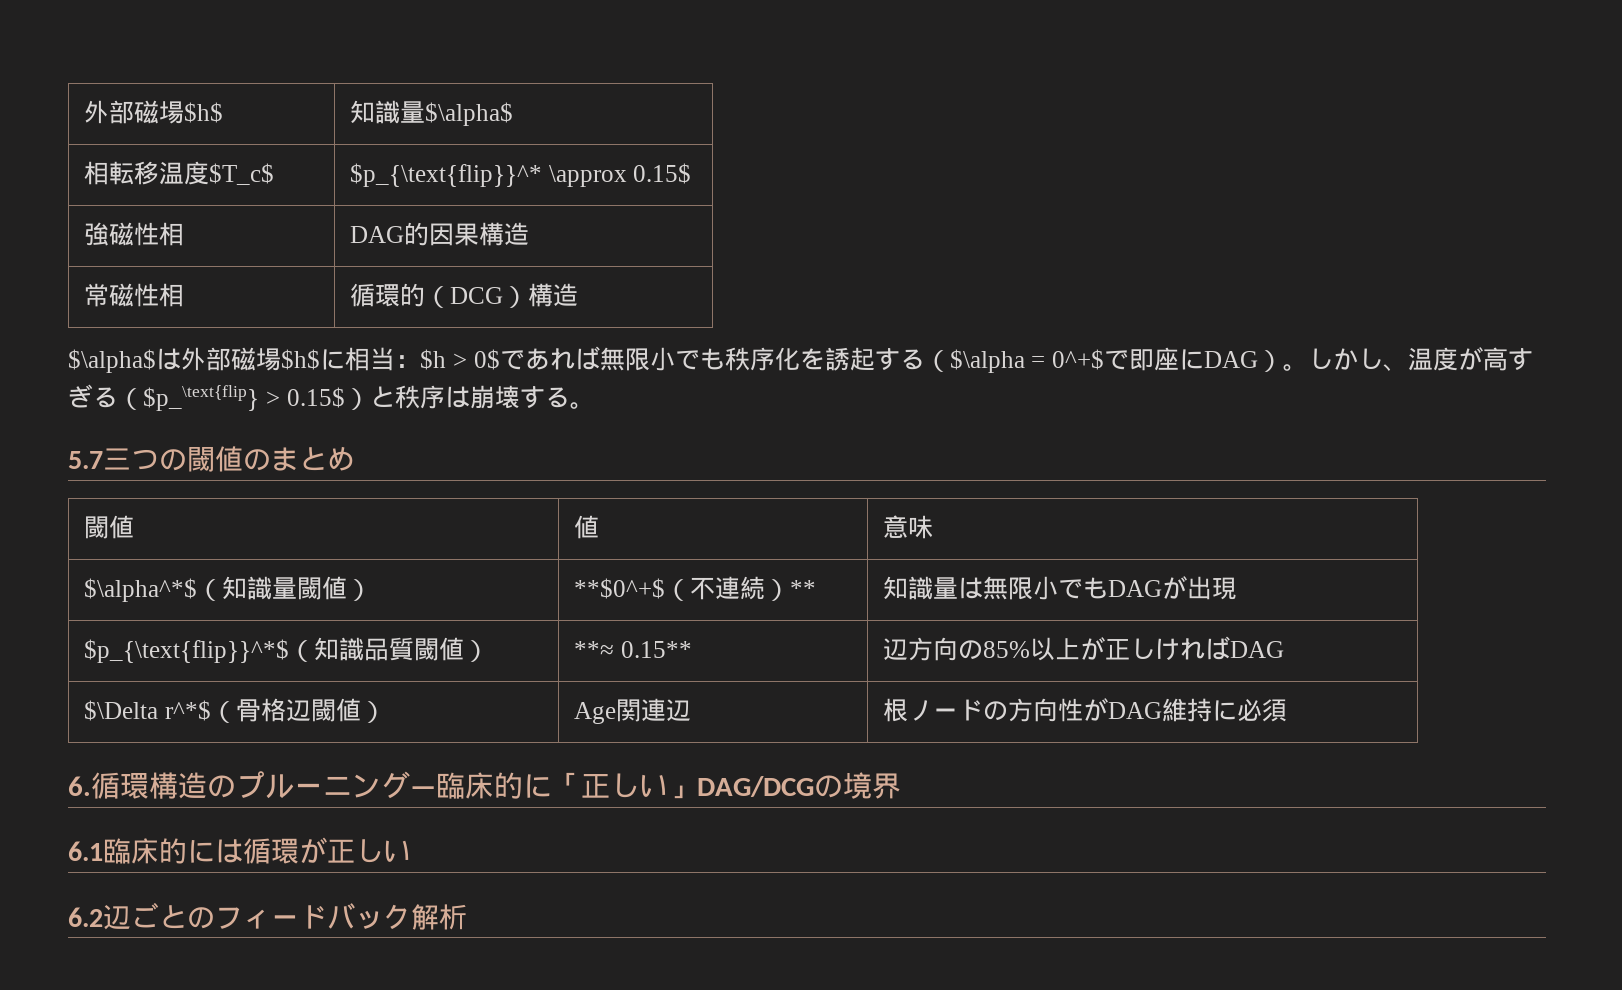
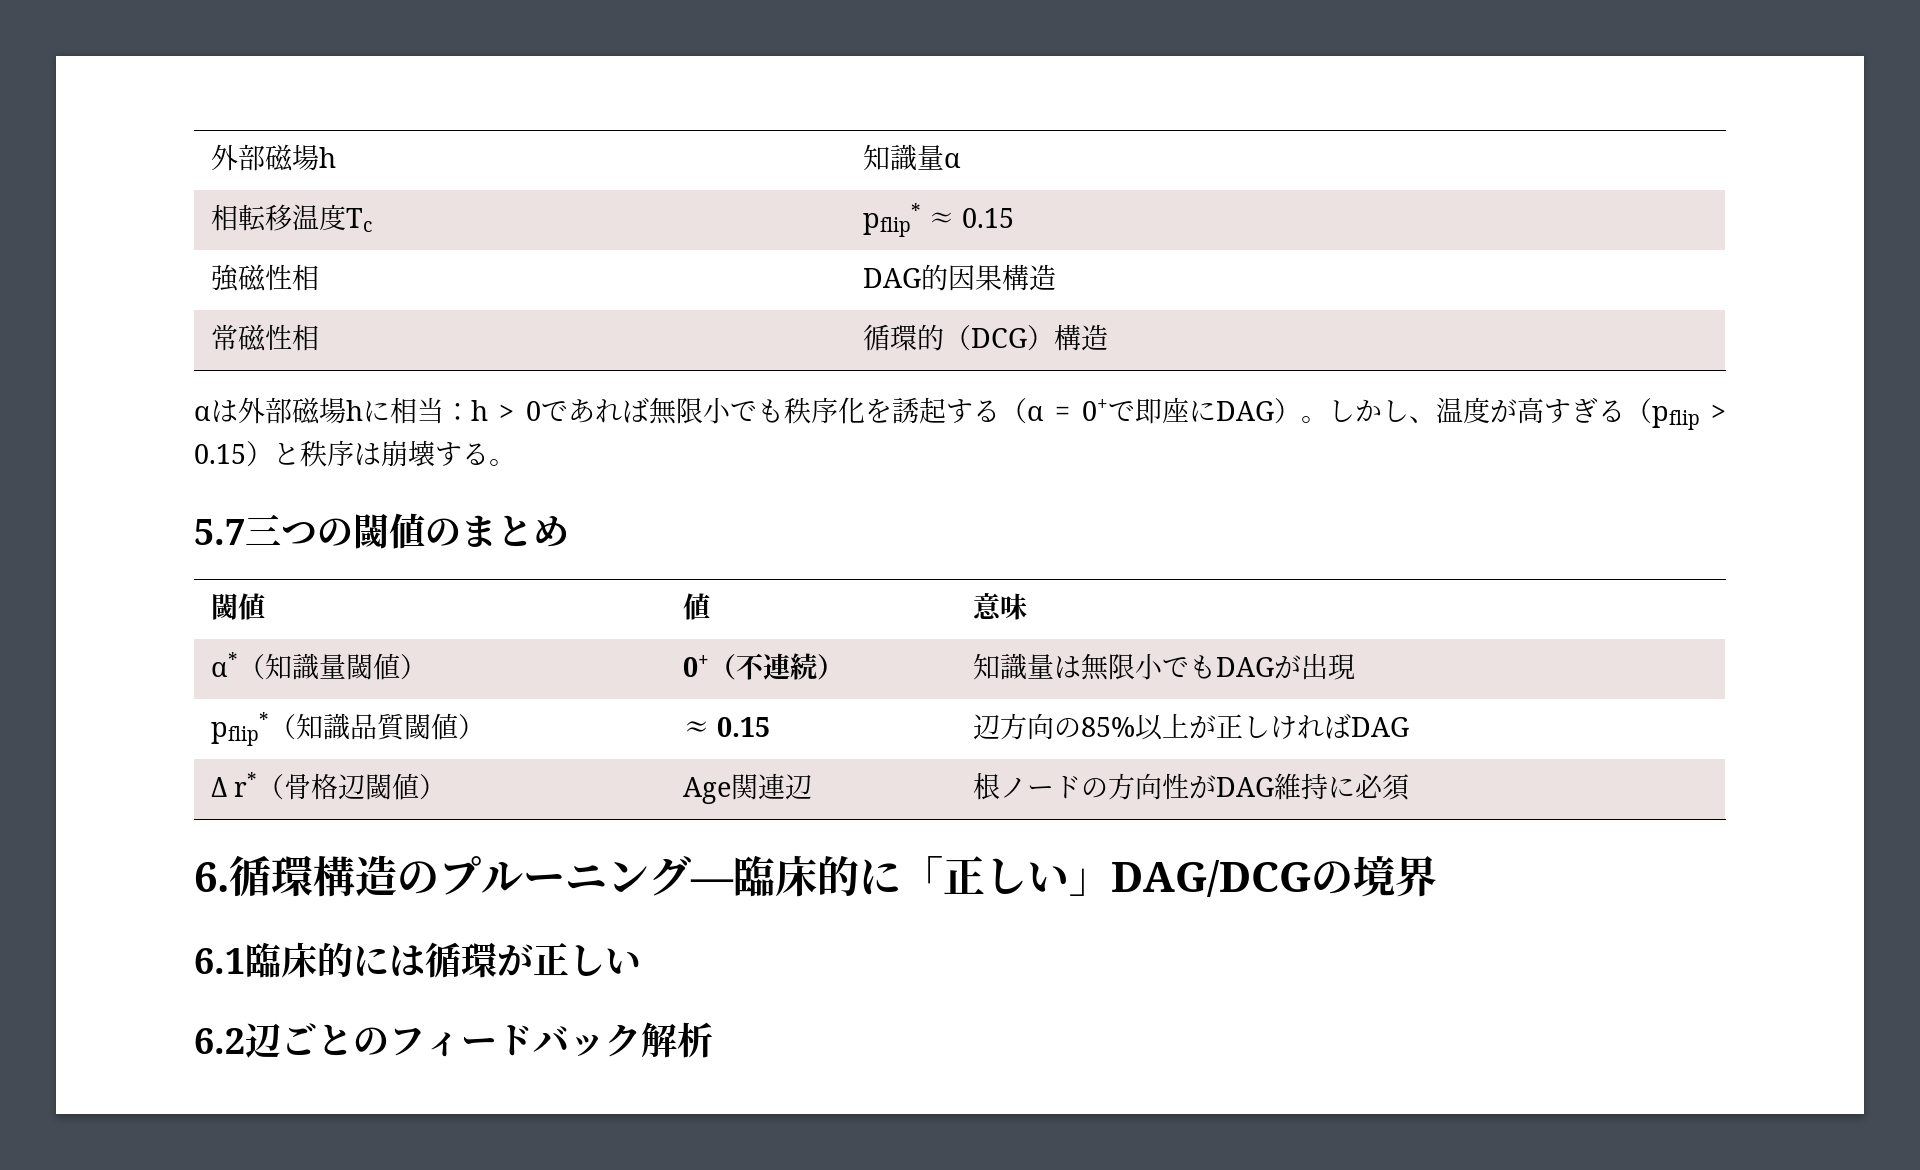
[83,100,223,124] [349,100,513,126] 外部磁場$h$ | 知識量$\alpha$ -> [210,144,336,172] [862,144,961,171] 外部磁場h | 知識量α
[208,163,274,185] [349,163,692,187] $T_c$ | $p_{\text{flip}}^* \approx 0.15$ -> [345,208,372,232] [862,203,1015,237] Tc | pflip* ≈ 0.15
[68,349,156,373] $\alpha$ -> [194,406,211,421] α
[281,349,320,370] $h$ -> [346,400,363,421] h
[420,349,500,370] $h > 0$ -> [471,400,541,421] h > 0
[949,349,1104,373] $\alpha = 0^+$ -> [1026,399,1108,421] α = 0+
[143,385,345,411] $p_\text{flip} > 0.15$ -> [1651,404,1726,430] [194,444,246,464] pflip > 0.15
[83,578,197,602] $\alpha^*$ -> [210,652,238,677] α*
[573,578,665,599] **$0^+$ -> [682,655,709,677] 0+
[789,580,816,597] ** -> (844, 667) none
[83,639,289,663] $p_{\text{flip}}^*$ -> [210,712,269,746] pflip*
[573,641,692,658] **≈ 0.15** -> [682,717,771,737] ≈ 0.15
[83,700,211,721] $\Delta r^*$ -> [210,772,258,797] Δ r*

